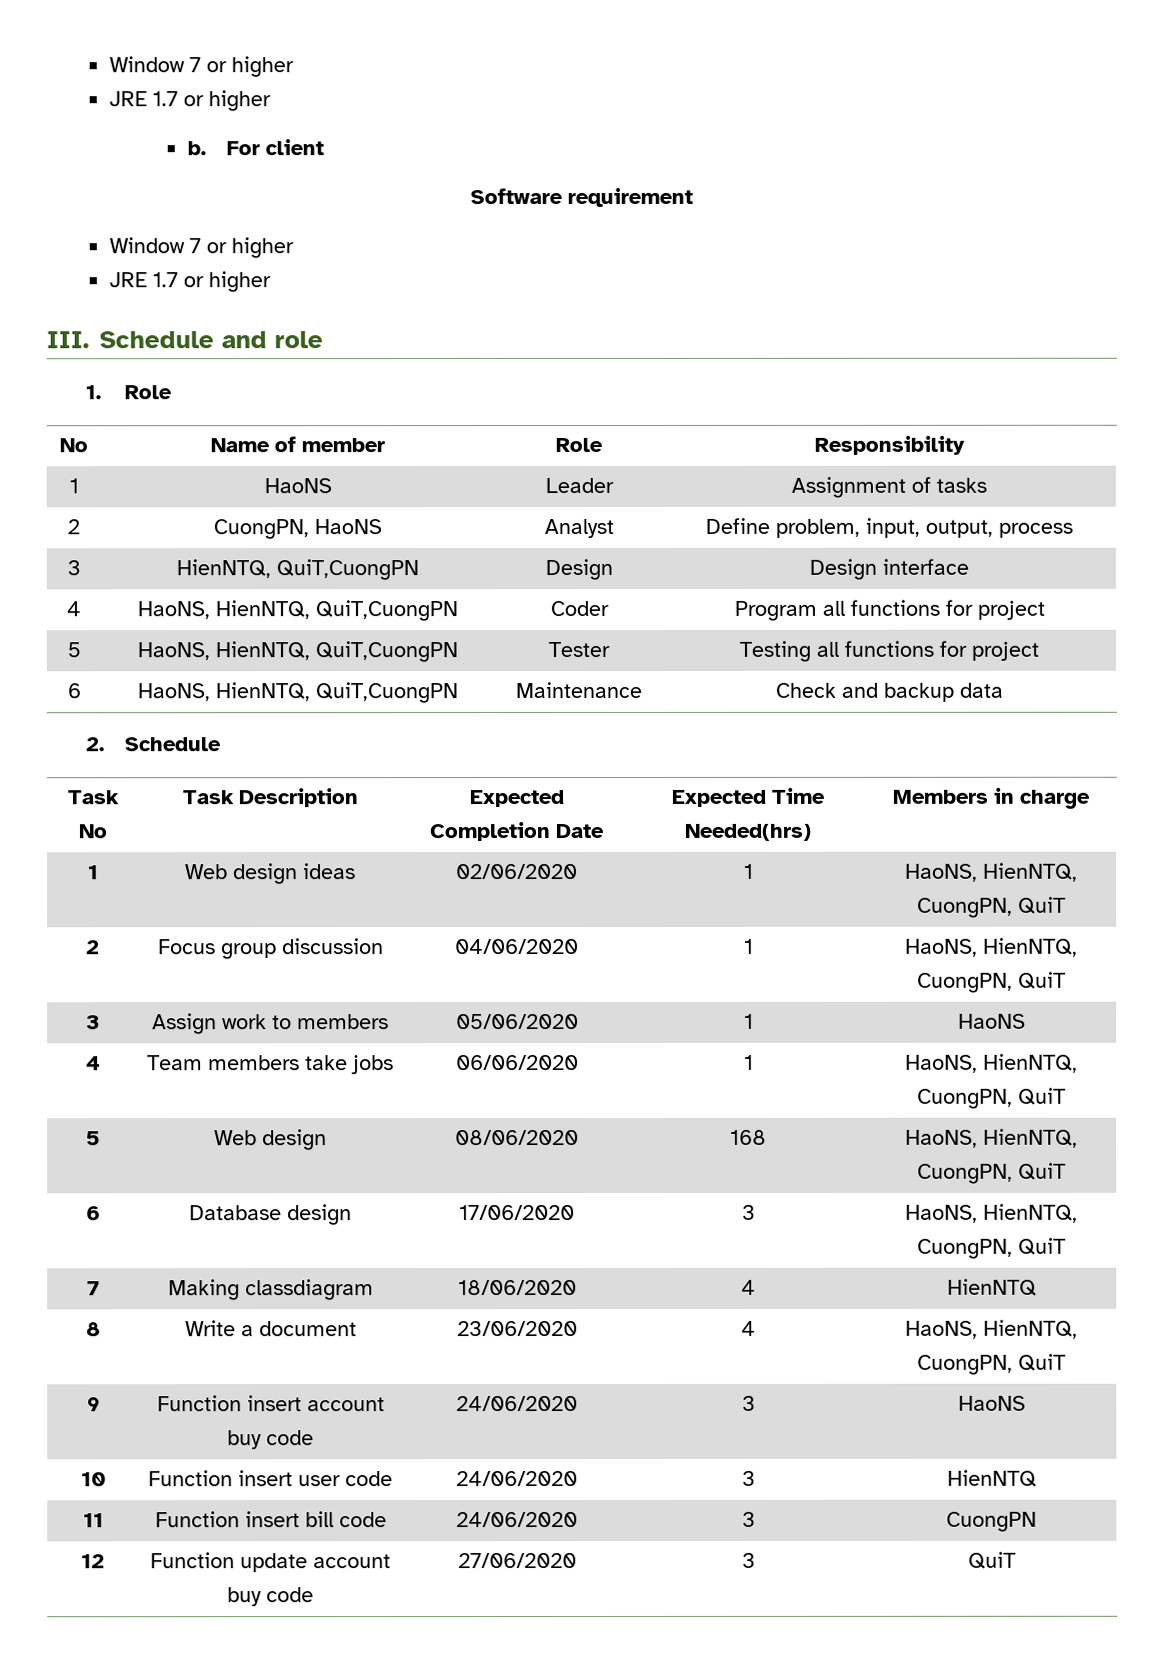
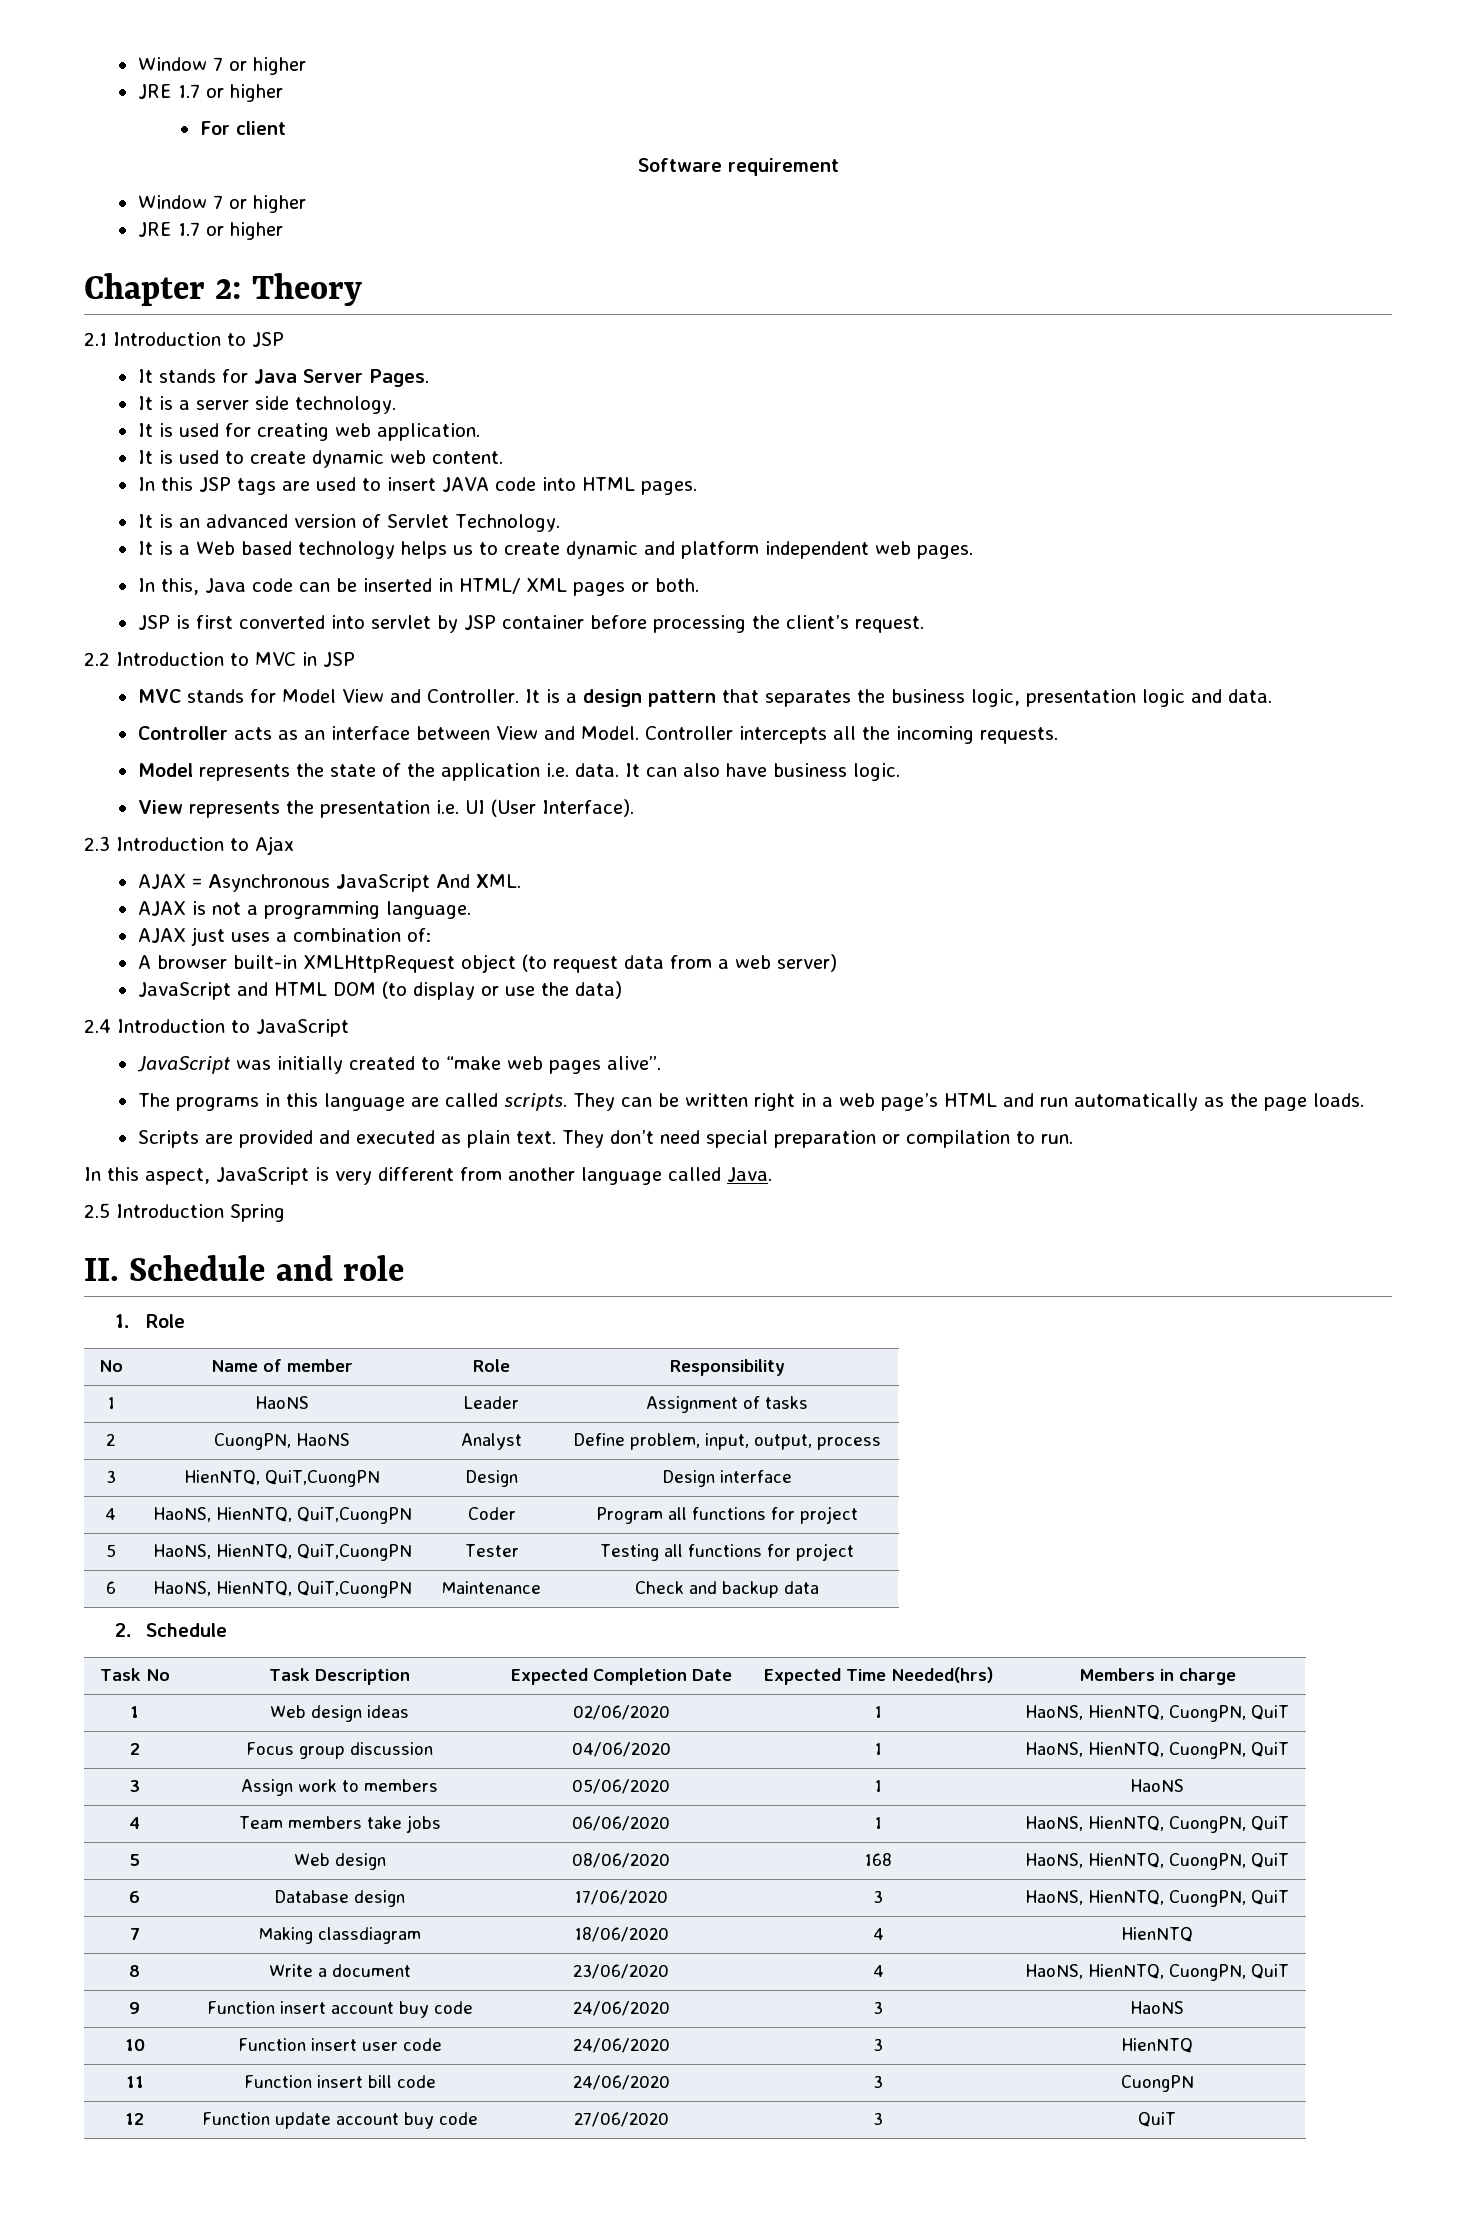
[109,56,295,78] [109,90,272,112] [186,141,206,156] Window 7 or higher // JRE 1.7 or higher // b. -> [137,57,306,75] [137,84,283,102] Window 7 or higher // JRE 1.7 or higher //
[46,331,89,349] III. -> [84,273,362,306] [84,332,284,347] [137,369,429,387] [137,396,396,414] [137,423,480,441] [137,450,503,468] [137,477,697,495] [137,514,560,532] [137,541,973,559] [137,578,699,596] [137,615,924,633] [84,652,355,667] [137,689,1272,707] [137,726,1058,744] [137,763,900,781] [137,799,634,818] [84,836,294,855] [137,874,521,892] [137,901,471,919] [137,927,431,946] [137,954,837,973] [137,981,622,1000] [84,1019,349,1037] [136,1056,661,1074] [137,1093,1364,1111] [137,1130,1073,1148] [84,1167,772,1185] [84,1203,285,1222] [84,1258,119,1281] Chapter 2: Theory // 2.1 Introduction to JSP // It stands for Java Server Pages. // It is a server side technology. // It is used for creating web application. // It is used to create dynamic web content. // In this JSP tags are used to insert JAVA code into HTML pages. // It is an advanced version of Servlet Technology. // It is a Web based technology helps us to create dynamic and platform independent web pages. // In this, Java code can be inserted in HTML/ XML pages or both. // JSP is first converted into servlet by JSP container before processing the client’s request. // 2.2 Introduction to MVC in JSP // MVC stands for Model View and Controller. It is a design pattern that separates the business logic, presentation logic and data. // Controller acts as an interface between View and Model. Controller intercepts all the incoming requests. // Model represents the state of the application i.e. data. It can also have business logic. // View represents the presentation i.e. UI (User Interface). // 2.3 Introduction to Ajax // AJAX = Asynchronous JavaScript And XML. // AJAX is not a programming language. // AJAX just uses a combination of: // A browser built-in XMLHttpRequest object (to request data from a web server) // JavaScript and HTML DOM (to display or use the data) // 2.4 Introduction to JavaScript // JavaScript was initially created to “make web pages alive”. // The programs in this language are called scripts. They can be written right in a web page’s HTML and run automatically as the page loads. // Scripts are provided and executed as plain text. They don’t need special preparation or compilation to run. // In this aspect, JavaScript is very different from another language called Java. // 2.5 Introduction Spring // II.

